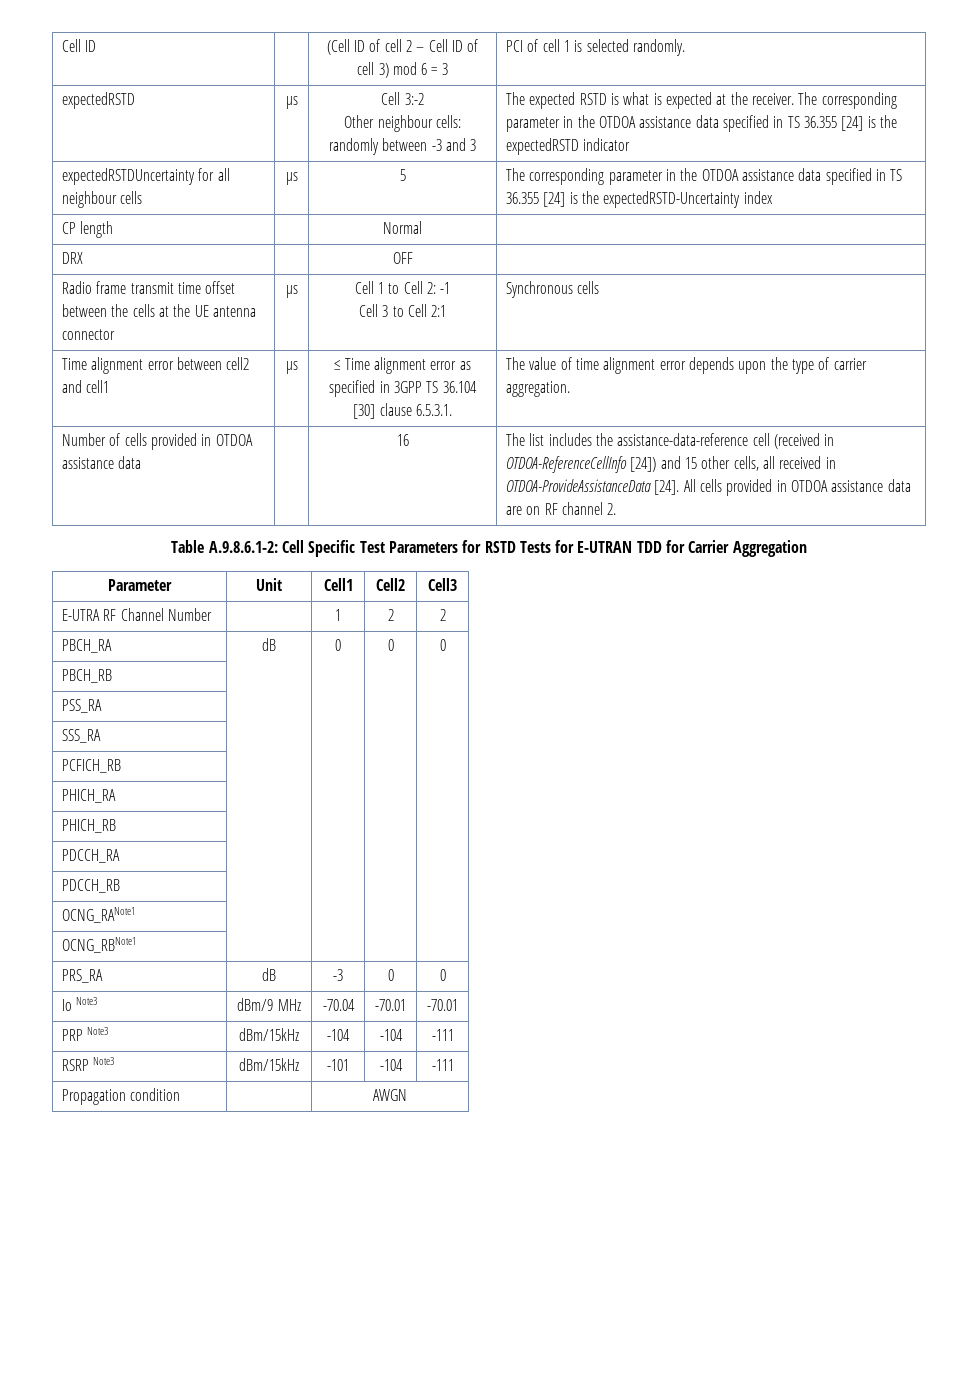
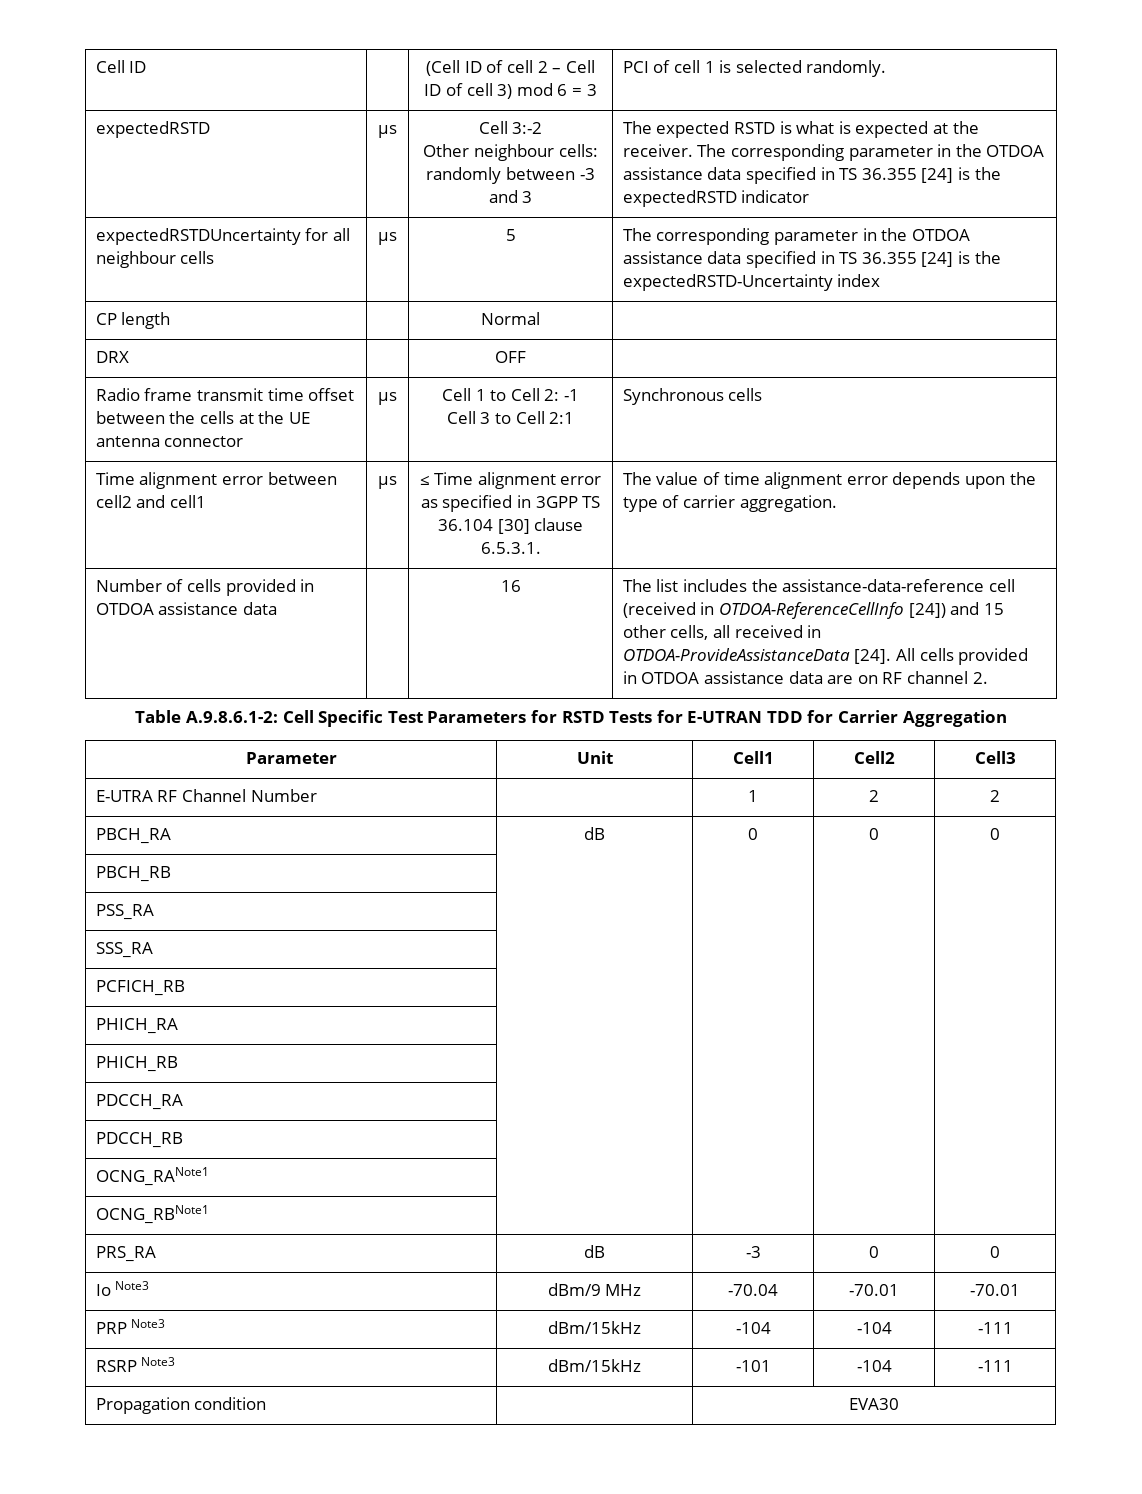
[372,1089,407,1101] AWGN -> [849,1398,900,1410] EVA30

